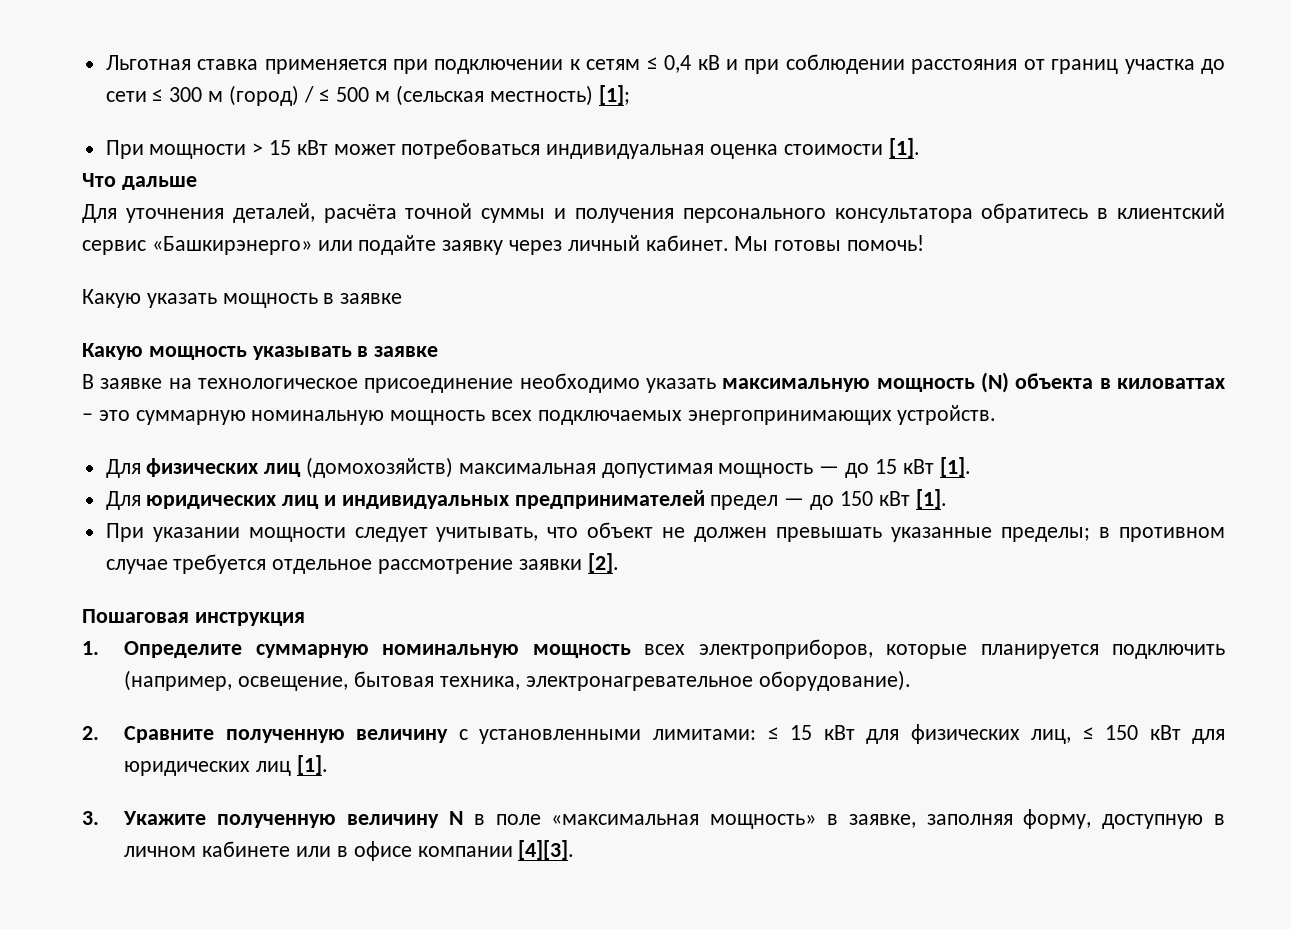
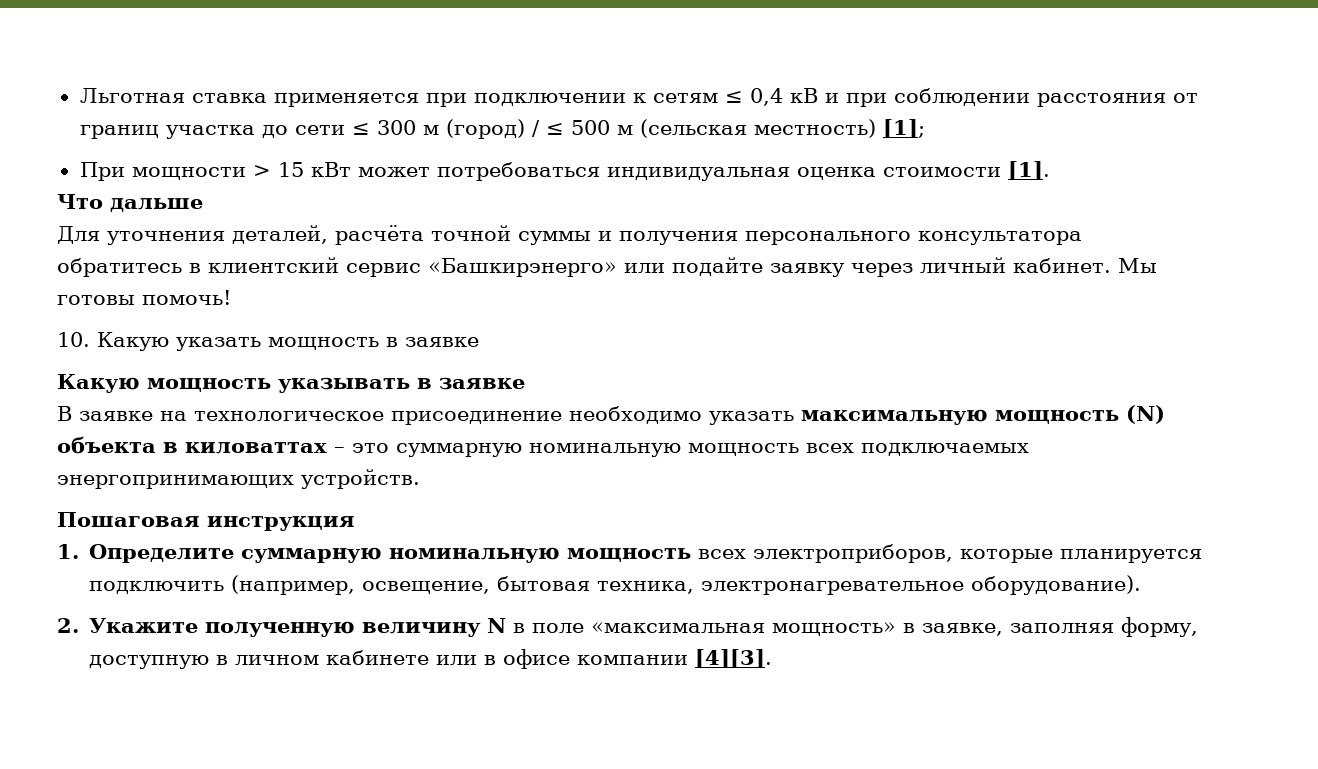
(925, 243) none -> [57,332,90,347] 10.
[105,457,971,478] [105,489,947,510] [105,522,1225,542] [105,553,619,574] // Для физических лиц (домохозяйств) максимальная допустимая мощность — до 15 кВт [1]. // Для юридических лиц и индивидуальных предпринимателей предел — до 150 кВт [1]. // При указании мощности следует учитывать, что объект не должен превышать указанные пределы; в противном случае требуется отдельное рассмотрение заявки [2]. -> (420, 479) none
[124,724,1225,744] [124,755,329,776] [82,811,99,825] Сравните полученную величину с установленными лимитами: ≤ 15 кВт для физических лиц, ≤ 150 кВт для юридических лиц [1]. // 3. -> (79, 625) none

